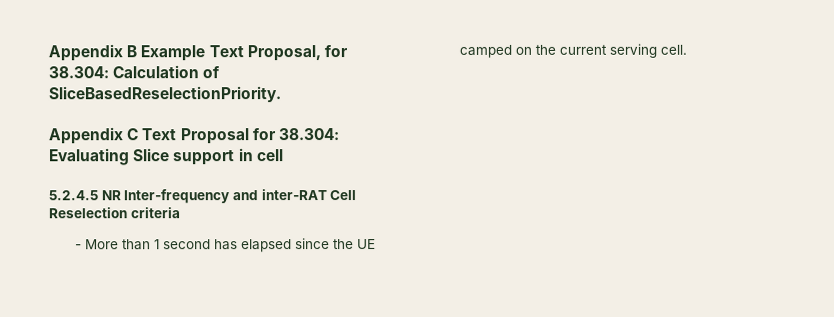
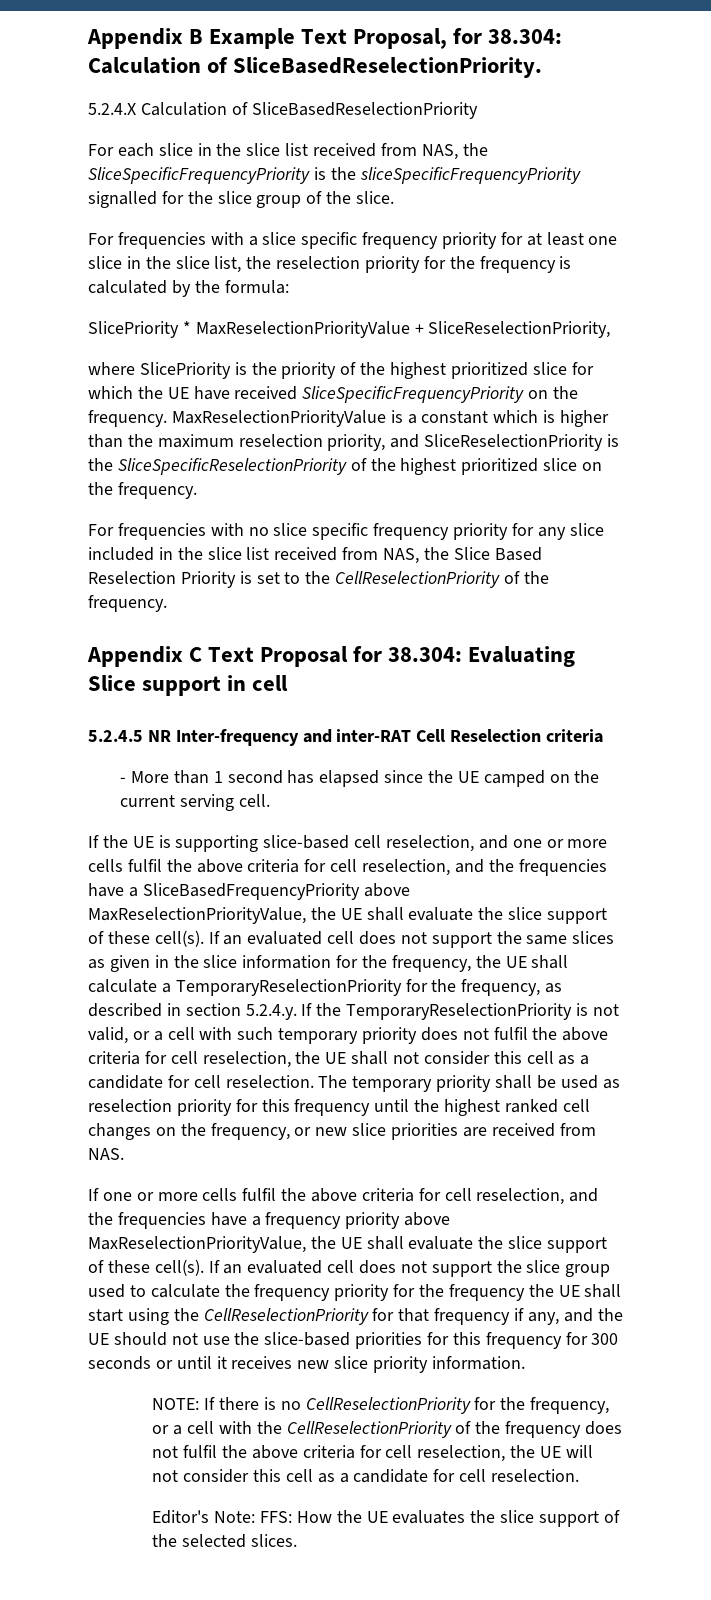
(281, 94) none -> [88,102,478,119] [88,143,488,160] [88,167,581,184] [88,191,395,208] [88,232,618,249] [88,256,572,273] [88,280,289,297] [88,321,611,338] [88,362,594,379] [88,386,579,403] [88,410,610,427] [88,434,620,451] [88,458,603,475] [88,482,197,499] [88,523,604,540] [88,547,542,564] [88,571,549,588] [88,595,167,612] // 5.2.4.X Calculation of SliceBasedReselectionPriority // For each slice in the slice list received from NAS, the SliceSpecificFrequencyPriority is the sliceSpecificFrequencyPriority signalled for the slice group of the slice. // For frequencies with a slice specific frequency priority for at least one slice in the slice list, the reselection priority for the frequency is calculated by the formula: // SlicePriority * MaxReselectionPriorityValue + SliceReselectionPriority, // where SlicePriority is the priority of the highest prioritized slice for which the UE have received SliceSpecificFrequencyPriority on the frequency. MaxReselectionPriorityValue is a constant which is higher than the maximum reselection priority, and SliceReselectionPriority is the SliceSpecificReselectionPriority of the highest prioritized slice on the frequency. // For frequencies with no slice specific frequency priority for any slice included in the slice list received from NAS, the Slice Based Reselection Priority is set to the CellReselectionPriority of the frequency.
(688, 49) none -> [88,835,608,852] [88,859,607,876] [88,883,410,900] [88,907,608,924] [88,930,615,948] [88,955,569,972] [88,979,563,996] [88,1003,619,1020] [88,1027,609,1044] [88,1051,590,1068] [88,1075,620,1092] [88,1099,590,1116] [88,1123,596,1140] [88,1148,124,1160] [88,1188,599,1205] [88,1212,451,1229] [88,1236,608,1253] [88,1259,611,1277] [88,1284,622,1301] [88,1308,623,1325] [88,1332,619,1349] [88,1356,525,1373] [152,1397,610,1414] [152,1421,622,1438] [152,1445,593,1462] [152,1469,579,1483] [152,1510,620,1527] [152,1534,297,1548] // If the UE is supporting slice-based cell reselection, and one or more cells fulfil the above criteria for cell reselection, and the frequencies have a SliceBasedFrequencyPriority above MaxReselectionPriorityValue, the UE shall evaluate the slice support of these cell(s). If an evaluated cell does not support the same slices as given in the slice information for the frequency, the UE shall calculate a TemporaryReselectionPriority for the frequency, as described in section 5.2.4.y. If the TemporaryReselectionPriority is not valid, or a cell with such temporary priority does not fulfil the above criteria for cell reselection, the UE shall not consider this cell as a candidate for cell reselection. The temporary priority shall be used as reselection priority for this frequency until the highest ranked cell changes on the frequency, or new slice priorities are received from NAS. // If one or more cells fulfil the above criteria for cell reselection, and the frequencies have a frequency priority above MaxReselectionPriorityValue, the UE shall evaluate the slice support of these cell(s). If an evaluated cell does not support the slice group used to calculate the frequency priority for the frequency the UE shall start using the CellReselectionPriority for that frequency if any, and the UE should not use the slice-based priorities for this frequency for 300 seconds or until it receives new slice priority information. // NOTE: If there is no CellReselectionPriority for the frequency, or a cell with the CellReselectionPriority of the frequency does not fulfil the above criteria for cell reselection, the UE will not consider this cell as a candidate for cell reselection. // Editor's Note: FFS: How the UE evaluates the slice support of the selected slices.

